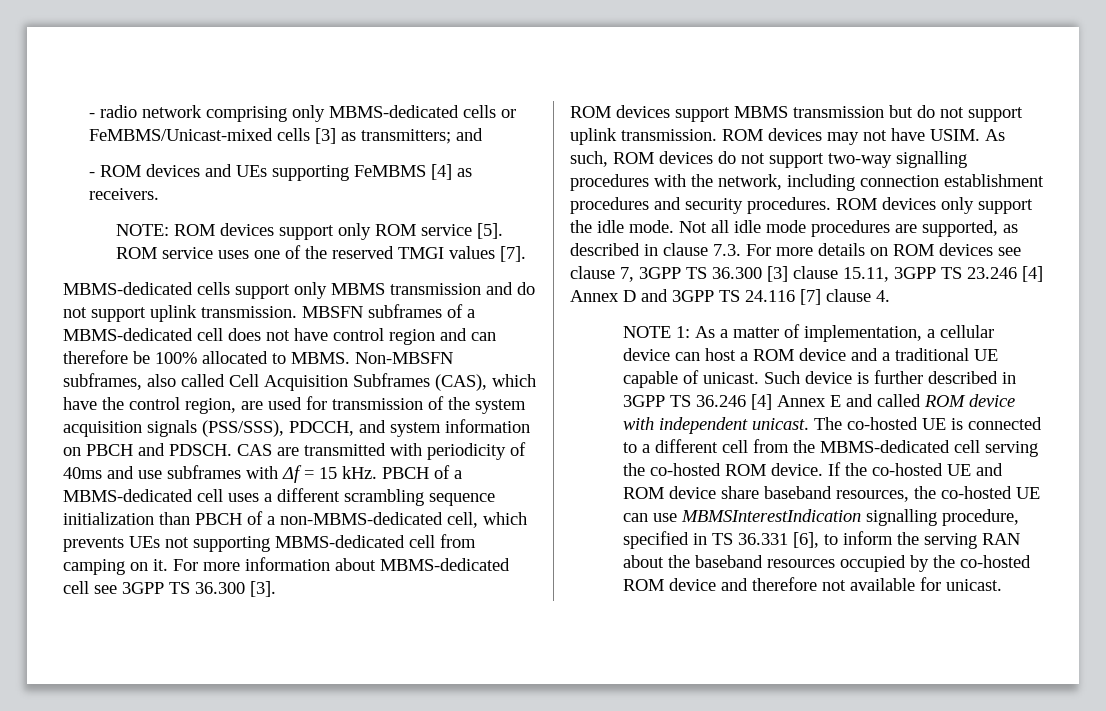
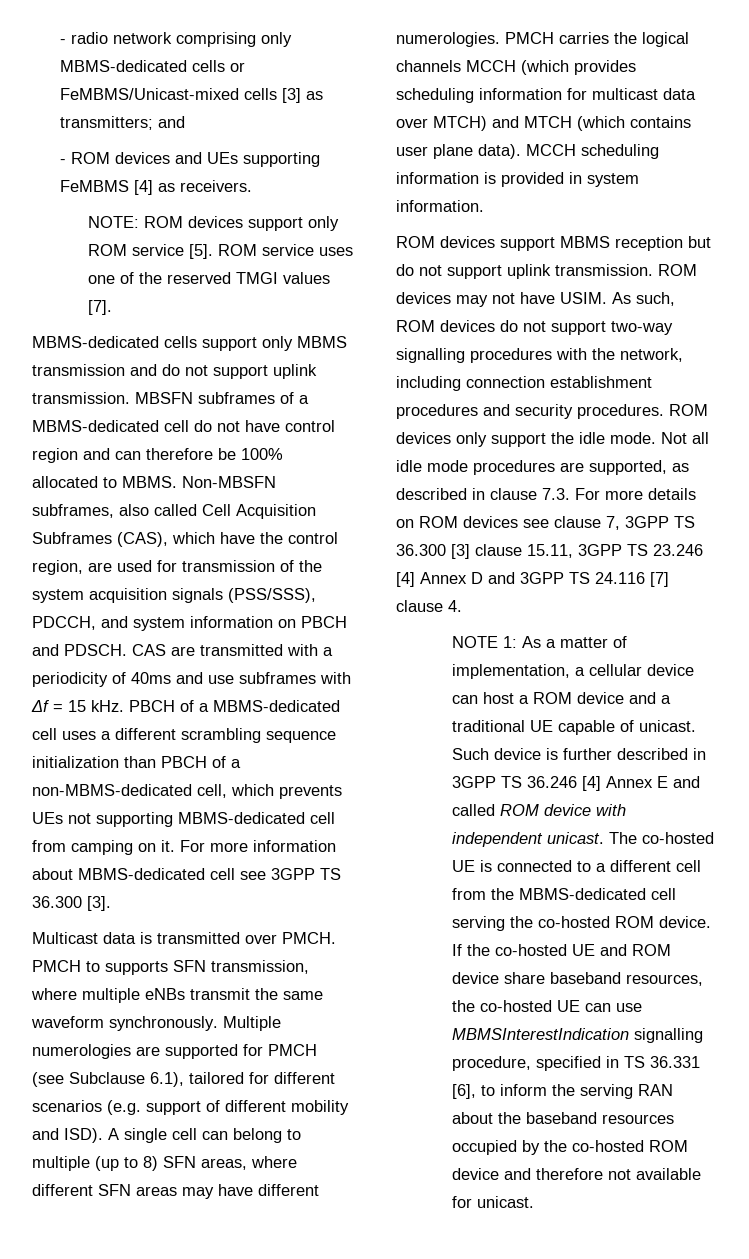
[228,328,261,341] does -> [194,420,212,432] do
(422, 449) none -> [323,647,333,656] a
(276, 589) none -> [32,932,336,944] [32,960,309,975] [31,988,323,1003] [31,1016,281,1031] [32,1044,317,1059] [32,1072,335,1087] [32,1100,349,1115] [32,1128,301,1143] [32,1156,297,1171] [32,1184,319,1199] [396,32,689,47] [396,60,636,75] [396,88,696,103] [396,116,691,131] [396,144,659,159] [396,172,639,187] [396,200,484,212] // Multicast data is transmitted over PMCH. PMCH to supports SFN transmission, where multiple eNBs transmit the same waveform synchronously. Multiple numerologies are supported for PMCH (see Subclause 6.1), tailored for different scenarios (e.g. support of different mobility and ISD). A single cell can belong to multiple (up to 8) SFN areas, where different SFN areas may have different numerologies. PMCH carries the logical channels MCCH (which provides scheduling information for multicast data over MTCH) and MTCH (which contains user plane data). MCCH scheduling information is provided in system information.
[793,106,884,118] transmission -> [615,236,683,251] reception

